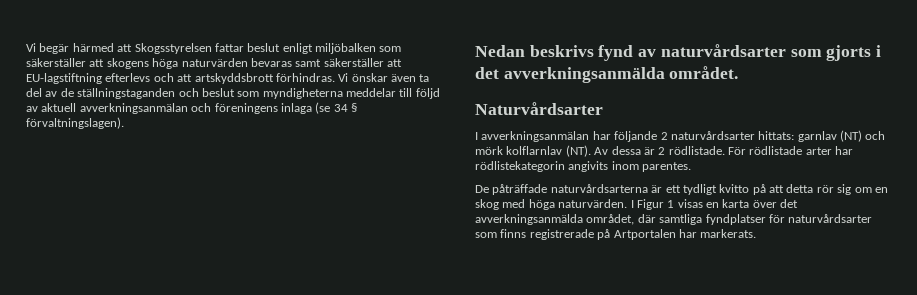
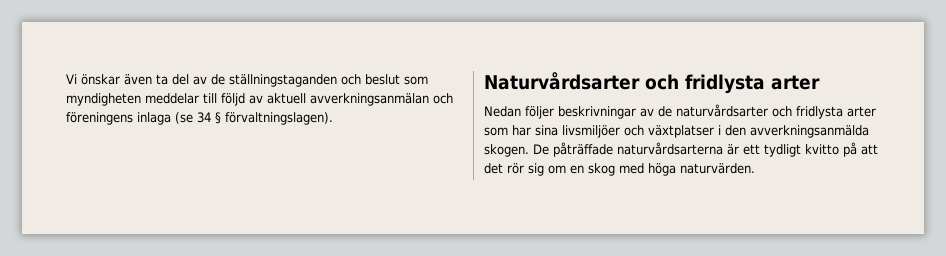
[26,43,402,54] [26,58,402,69] [26,73,349,84] Vi begär härmed att Skogsstyrelsen fattar beslut enligt miljöbalken som säkerställer att skogens höga naturvärden bevaras samt säkerställer att EU-lagstiftning efterlevs och att artskyddsbrott förhindras. Vi -> [66,74,77,84] Vi
[262,88,343,99] myndigheterna -> [66,93,141,106] myndigheten
[475,44,882,61] [475,66,739,83] [475,102,603,115] [475,130,886,142] [475,145,854,157] [475,161,692,172] Nedan beskrivs fynd av naturvårdsarter som gjorts i det avverkningsanmälda området. // Naturvårdsarter // I avverkningsanmälan har följande 2 naturvårdsarter hittats: garnlav (NT) och mörk kolflarnlav (NT). Av dessa är 2 rödlistade. För rödlistade arter har rödlistekategorin angivits inom parentes. // -> [484,72,820,94] [484,104,876,119] [484,125,869,138] [484,144,529,157] Naturvårdsarter och fridlysta arter // Nedan följer beskrivningar av de naturvårdsarter och fridlysta arter som har sina livsmiljöer och växtplatser i den avverkningsanmälda skogen.
[786,184,814,193] detta -> [484,163,503,174] det
[630,199,799,210] [475,214,873,225] [475,229,757,240] I Figur 1 visas en karta över det avverkningsanmälda området, där samtliga fyndplatser för naturvårdsarter som finns registrerade på Artportalen har markerats. -> (755, 168) none

